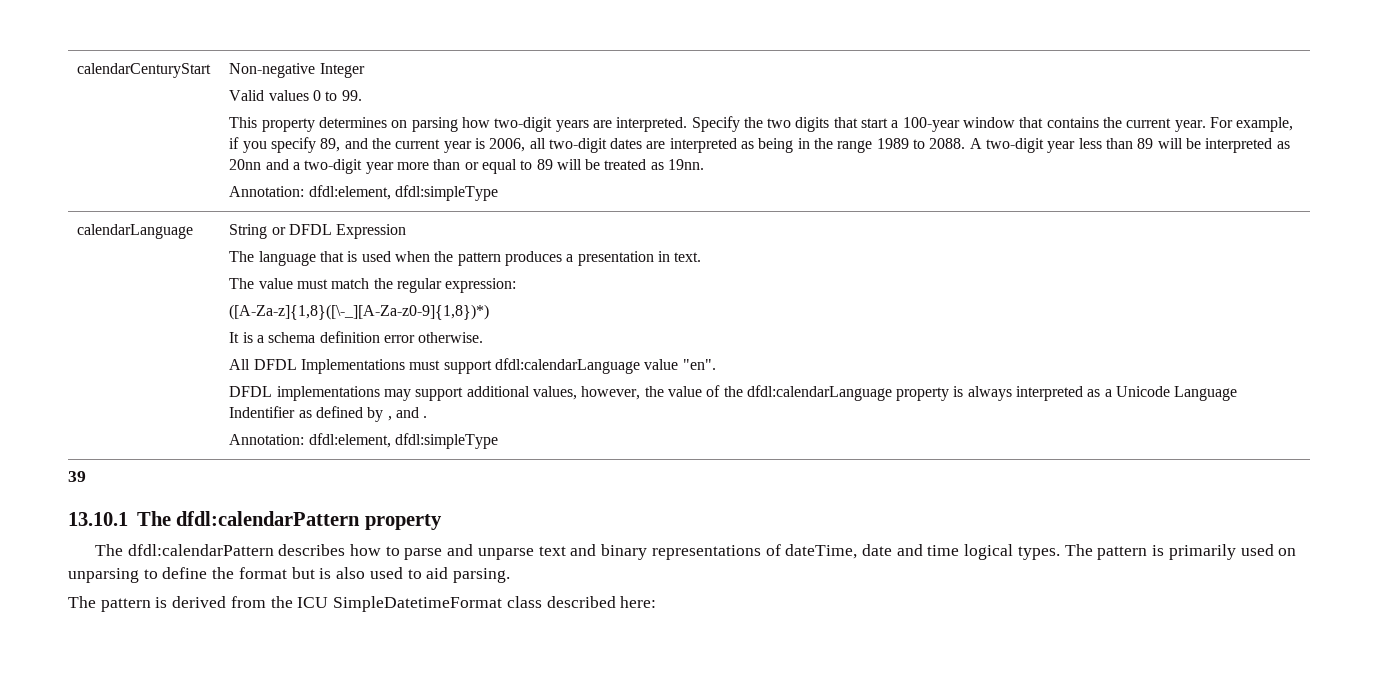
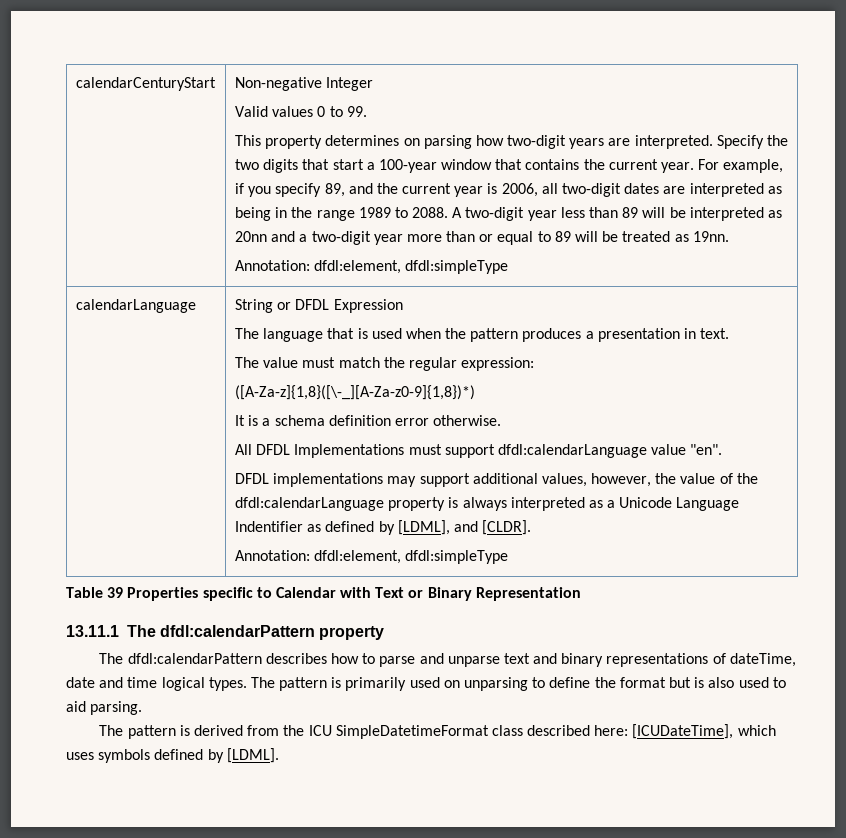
[387,407,428,421] [229,433,498,449] , and . // Annotation: dfdl:element, dfdl:simpleType // -> [397,520,532,535] [234,550,509,564] [66,587,103,598] [LDML], and [CLDR]. // Annotation: dfdl:element, dfdl:simpleType // Table
[68,512,128,526] // 13.10.1 -> [127,587,581,601] [66,625,119,637] Properties specific to Calendar with Text or Binary Representation // 13.11.1
(657, 602) none -> [632,724,776,739] [66,748,279,763] [ICUDateTime], which uses symbols defined by [LDML].

